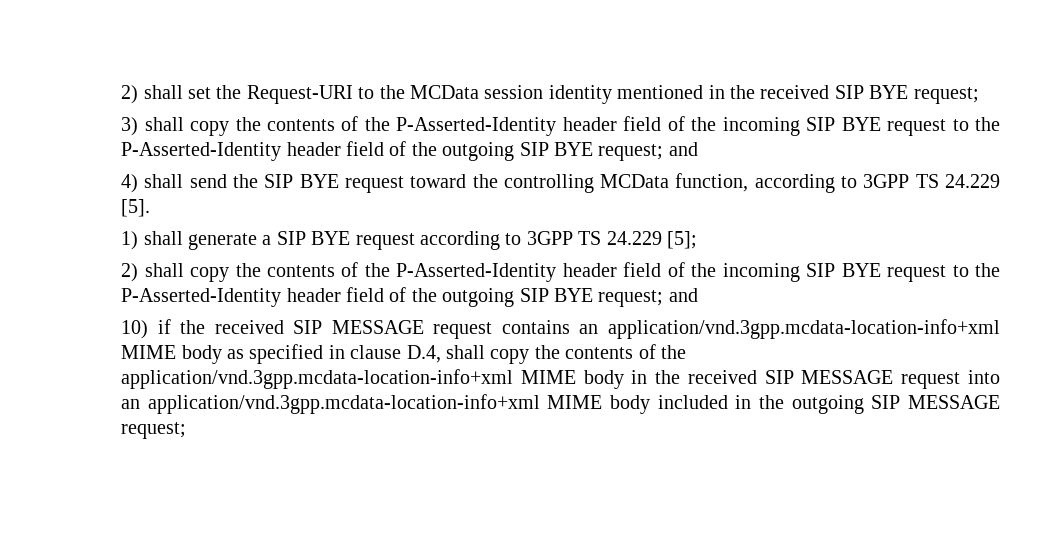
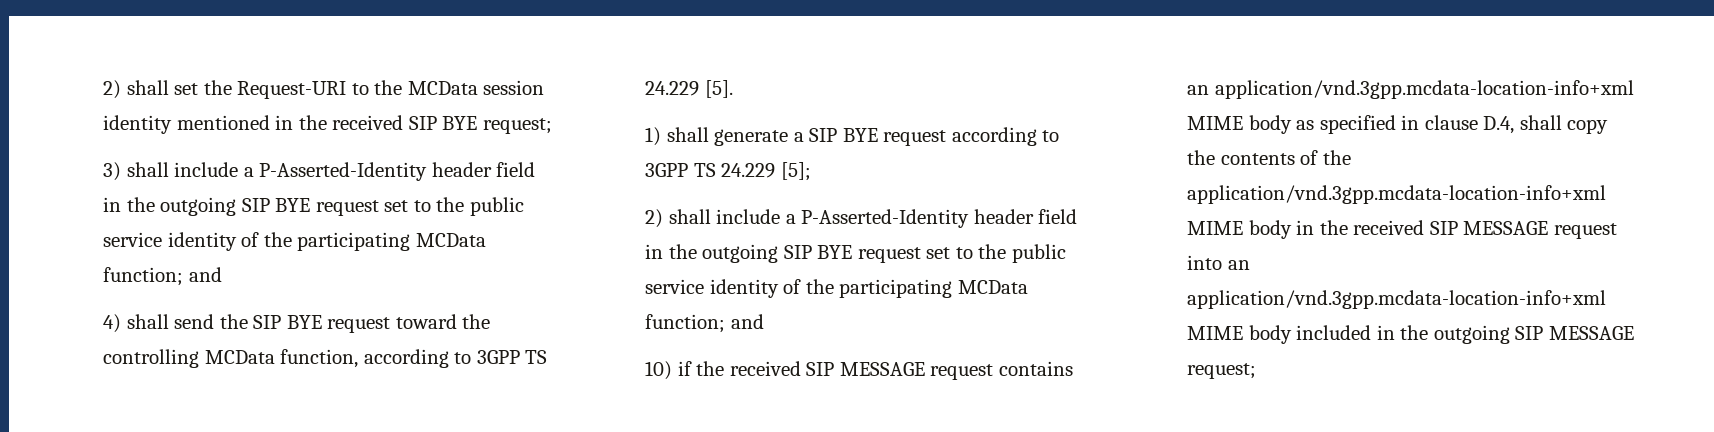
[190,116,1000,136] [121,141,664,161] copy the contents of the P-Asserted-Identity header field of the incoming SIP BYE request to the P-Asserted-Identity header field of the outgoing SIP BYE request; -> [174,162,536,181] [102,197,524,216] [102,232,486,251] [102,267,183,286] include a P-Asserted-Identity header field in the outgoing SIP BYE request set to the public service identity of the participating MCData function;
[190,262,1000,282] [121,287,664,307] copy the contents of the P-Asserted-Identity header field of the incoming SIP BYE request to the P-Asserted-Identity header field of the outgoing SIP BYE request; -> [716,209,1078,228] [644,244,1066,263] [644,279,1028,298] [644,314,725,333] include a P-Asserted-Identity header field in the outgoing SIP BYE request set to the public service identity of the participating MCData function;

